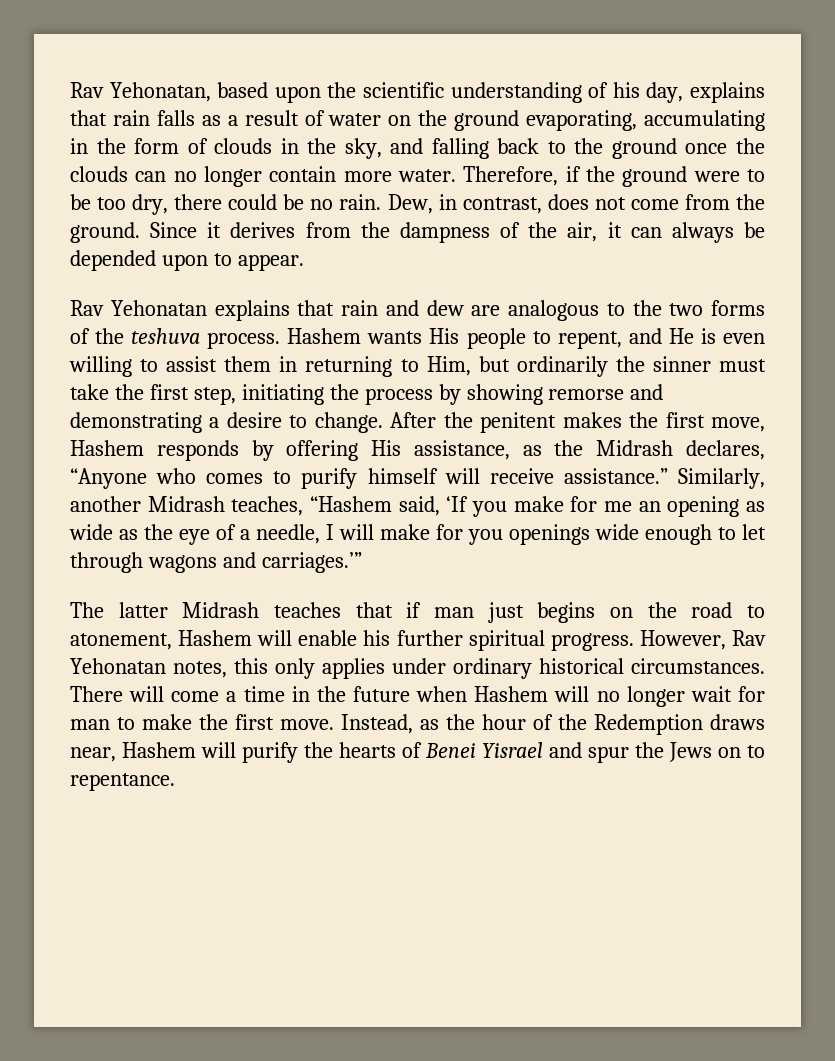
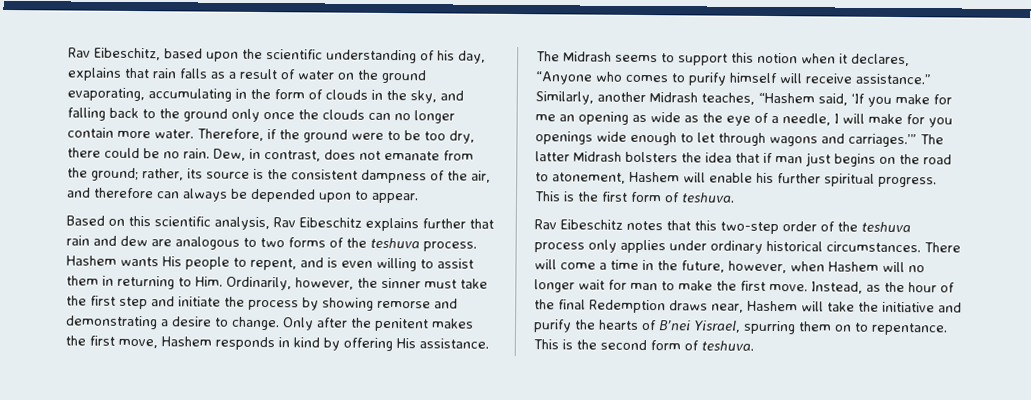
[70,82,211,102] Rav Yehonatan, -> [68,47,161,61] Rav Eibeschitz,
(677, 148) none -> [231,108,260,122] only
[630,194,766,210] [70,222,390,243] come from the ground. Since it derives from the -> [384,150,474,161] [67,167,358,182] emanate from the ground; rather, its source is the consistent
[607,222,622,238] it -> [67,187,154,199] and therefore
[70,300,290,321] Rav Yehonatan explains -> [66,215,466,232] Based on this scientific analysis, Rav Eibeschitz explains further
[632,300,662,316] the -> (257, 242) none
[668,328,694,344] He -> (324, 262) none
[426,356,608,377] Him, but ordinarily -> [195,276,354,291] Him. Ordinarily, however,
[193,384,324,405] step, initiating -> [119,296,221,310] step and initiate
[390,412,437,428] After -> [282,317,348,331] Only after
(239, 450) none -> [278,337,320,348] in kind
[413,440,674,460] assistance, as the Midrash -> [419,338,489,349] [536,51,848,66] assistance. The Midrash seems to support this notion when it
(362, 562) // -> (917, 140) none
[274,602,341,618] teaches -> [625,151,732,163] bolsters the idea
[639,630,766,650] [70,658,268,678] However, Rav Yehonatan notes, this -> [534,191,735,203] [534,219,911,235] [534,242,585,253] This is the first form of teshuva. // Rav Eibeschitz notes that this two-step order of the teshuva process
[353,686,410,702] future -> [681,260,787,274] future, however,
(587, 722) none -> [558,299,586,310] final
[242,742,765,763] [70,773,175,791] purify the hearts of Benei Yisrael and spur the Jews on to repentance. -> [827,301,962,313] [533,319,948,336] [533,339,754,351] take the initiative and purify the hearts of B’nei Yisrael, spurring them on to repentance. This is the second form of teshuva.

